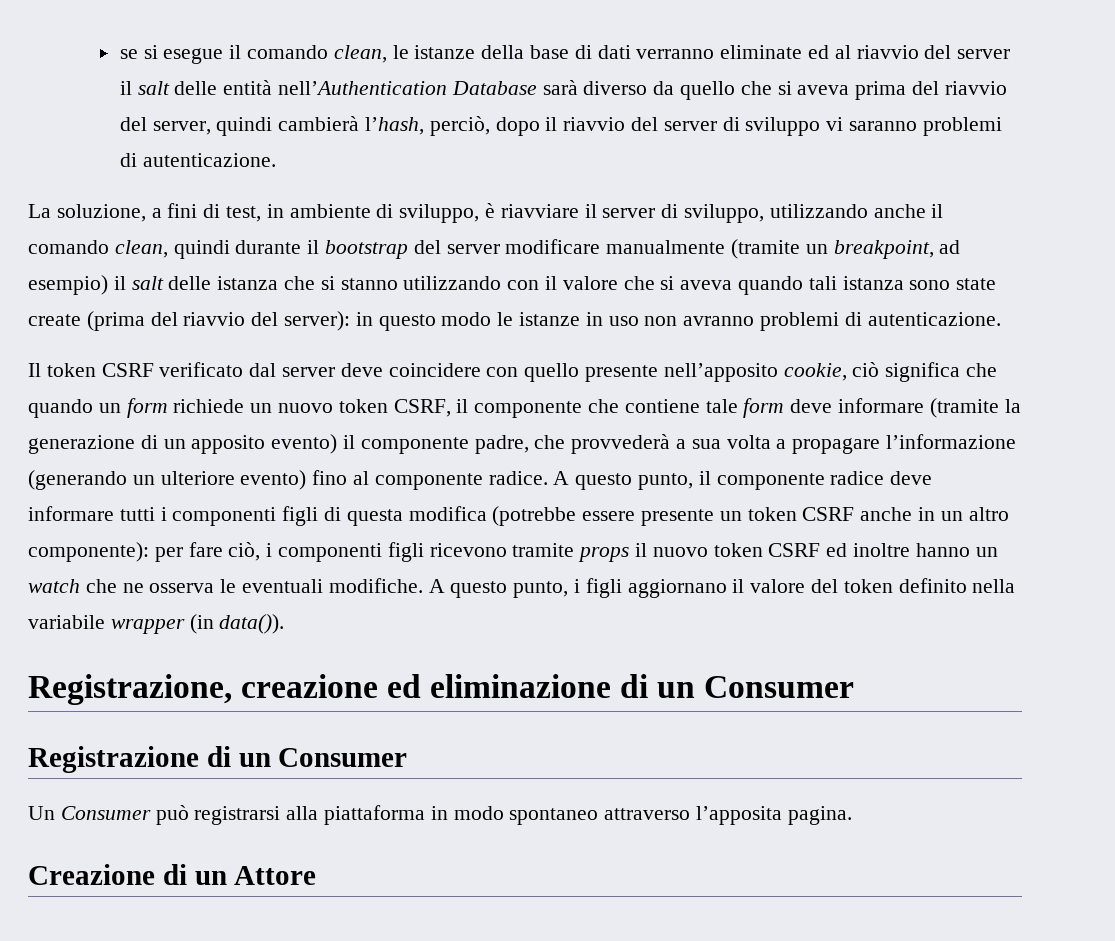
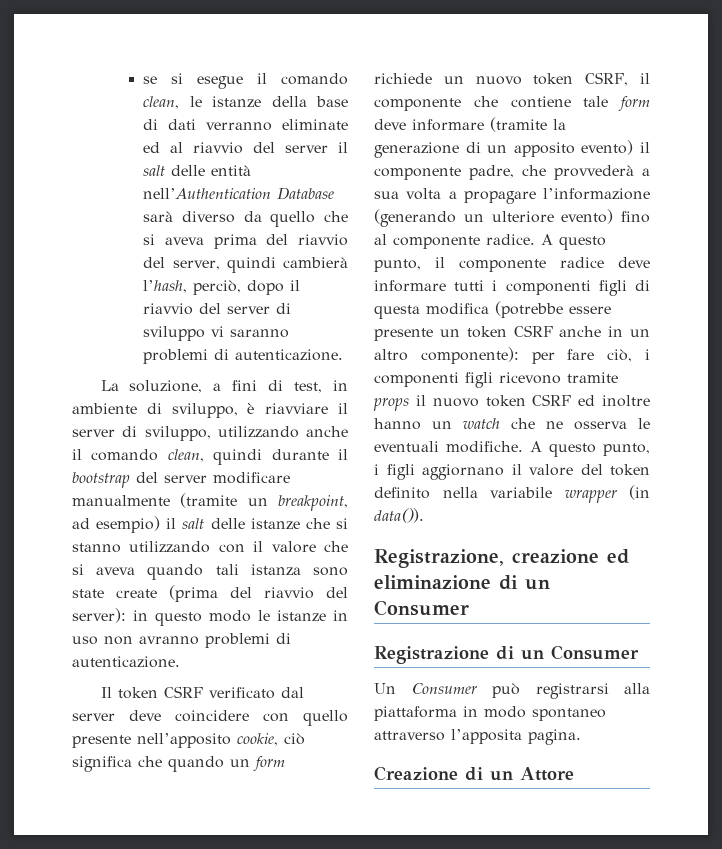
[217,276,279,290] istanza -> [250,518,300,530] istanze

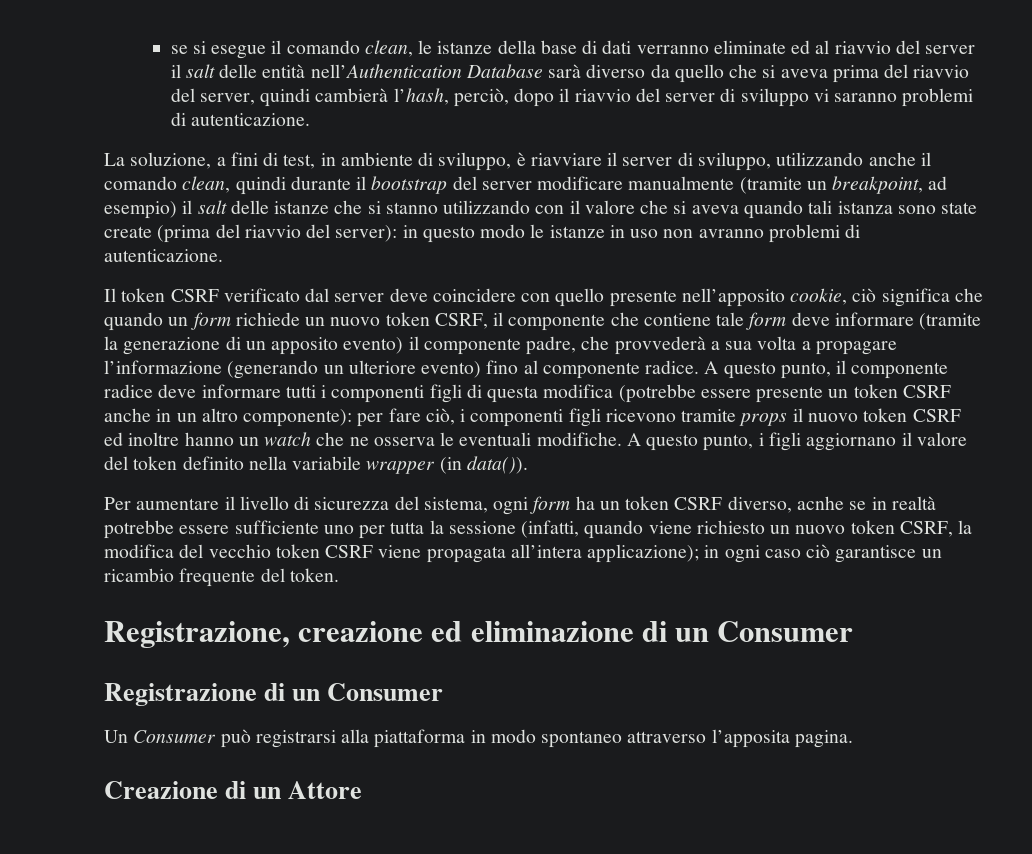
(424, 515) none -> [104,496,936,515] [104,520,973,539] [104,544,942,563] [104,568,339,587] // Per aumentare il livello di sicurezza del sistema, ogni form ha un token CSRF diverso, acnhe se in realtà potrebbe essere sufficiente uno per tutta la sessione (infatti, quando viene richiesto un nuovo token CSRF, la modifica del vecchio token CSRF viene propagata all’intera applicazione); in ogni caso ciò garantisce un ricambio frequente del token.

